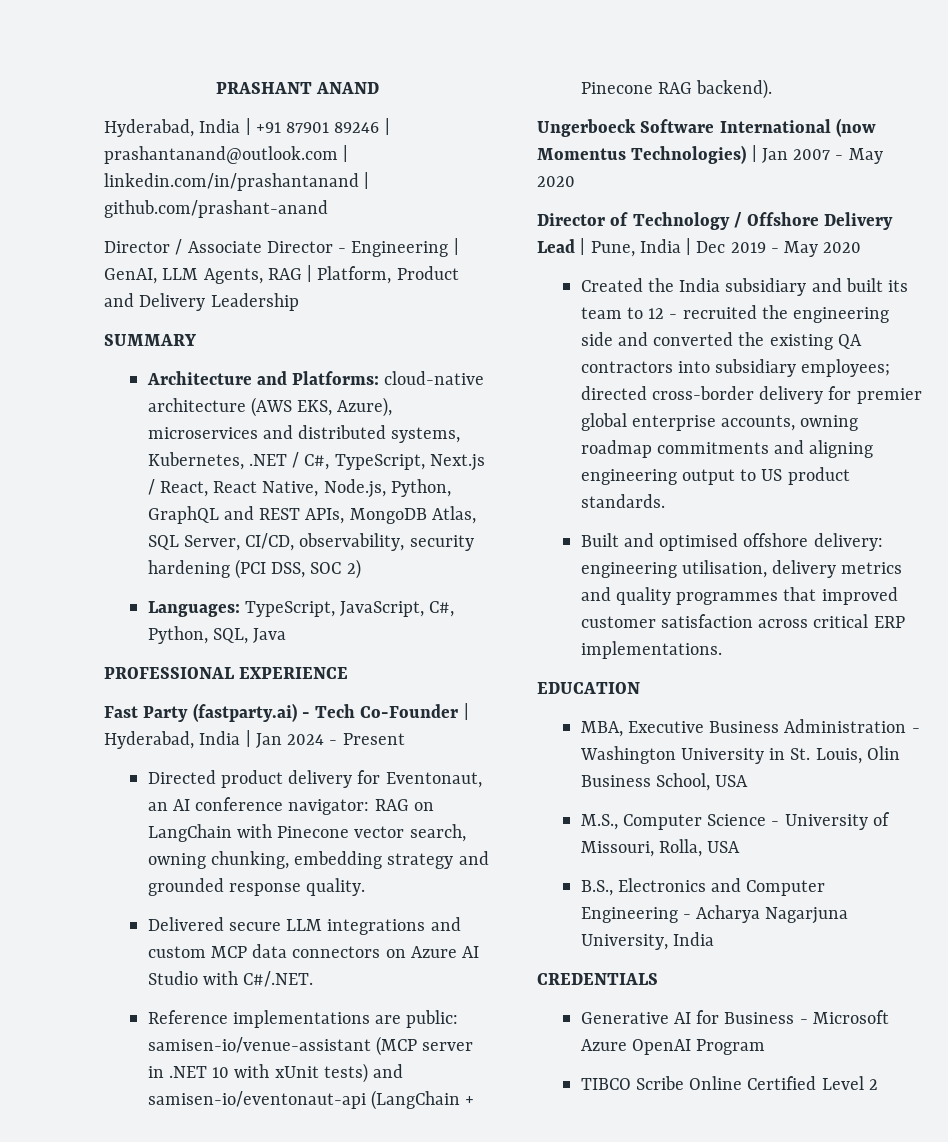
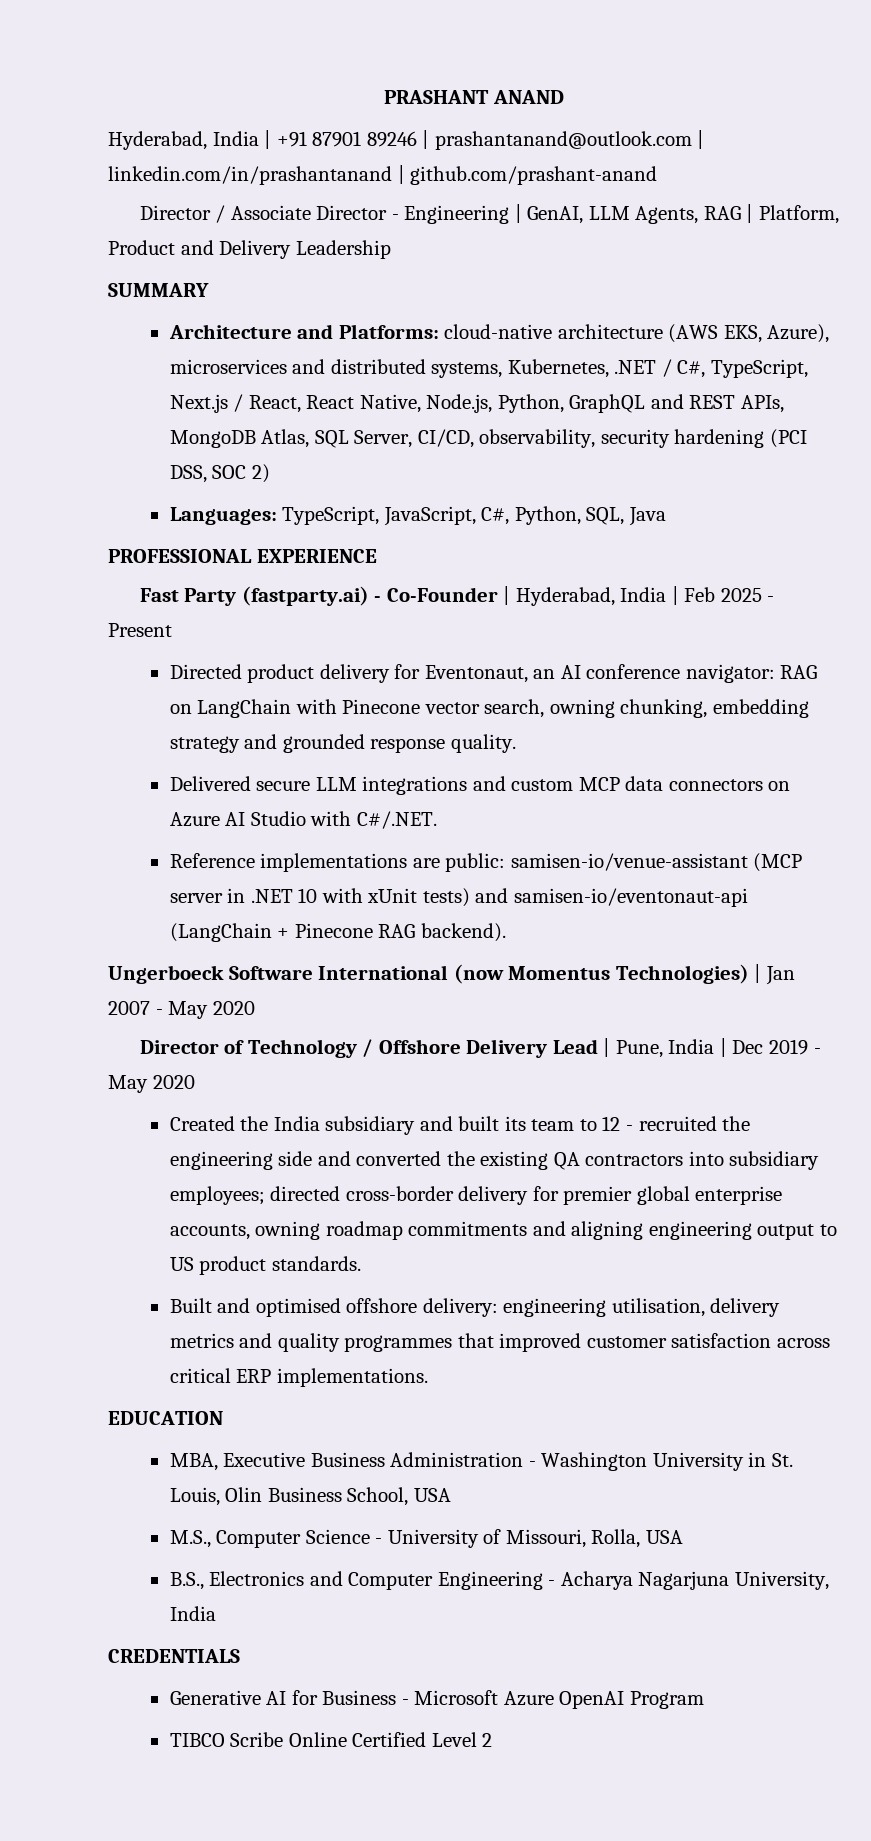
[315,704,356,718] Tech -> (382, 599) none
[255,733,325,748] Jan 2024 -> [684,587,762,602] Feb 2025

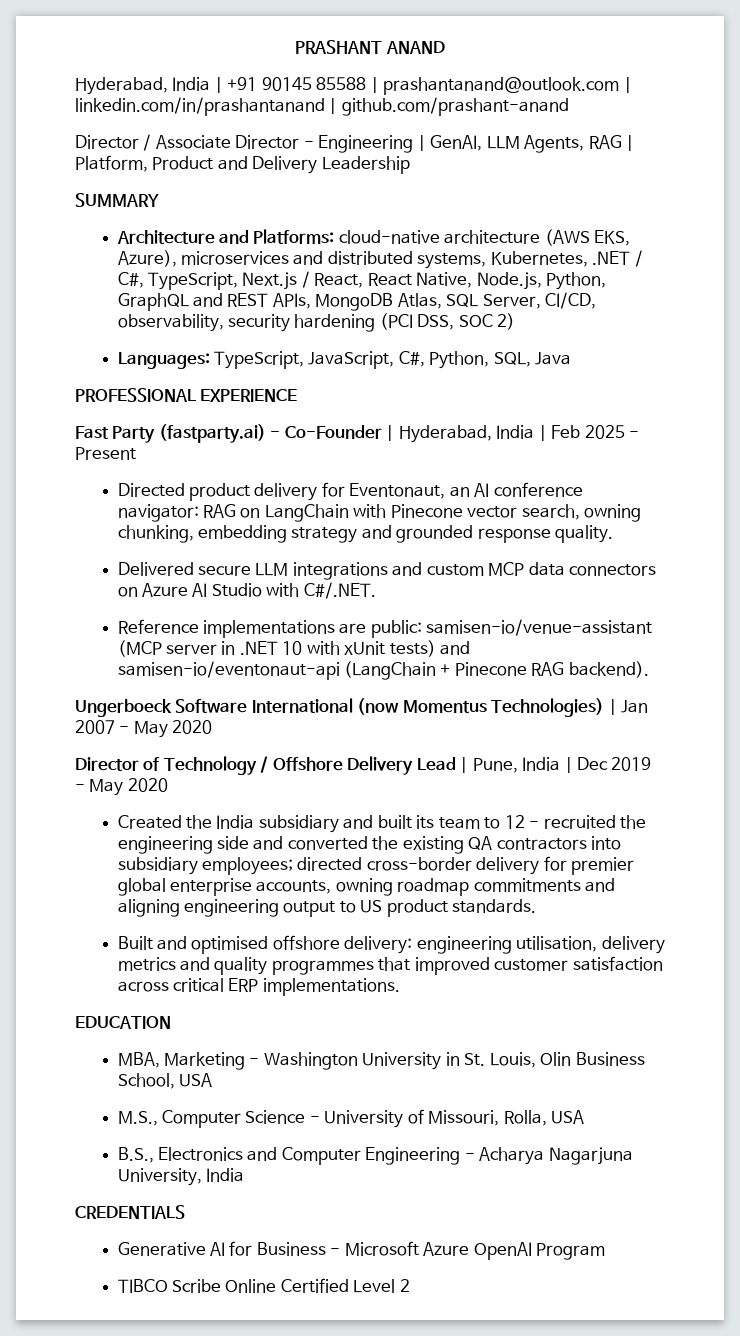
[312,131,417,147] 87901 89246 -> [261,77,367,91] 90145 85588
[223,1452,524,1467] Executive Business Administration -> [164,1052,246,1070] Marketing

